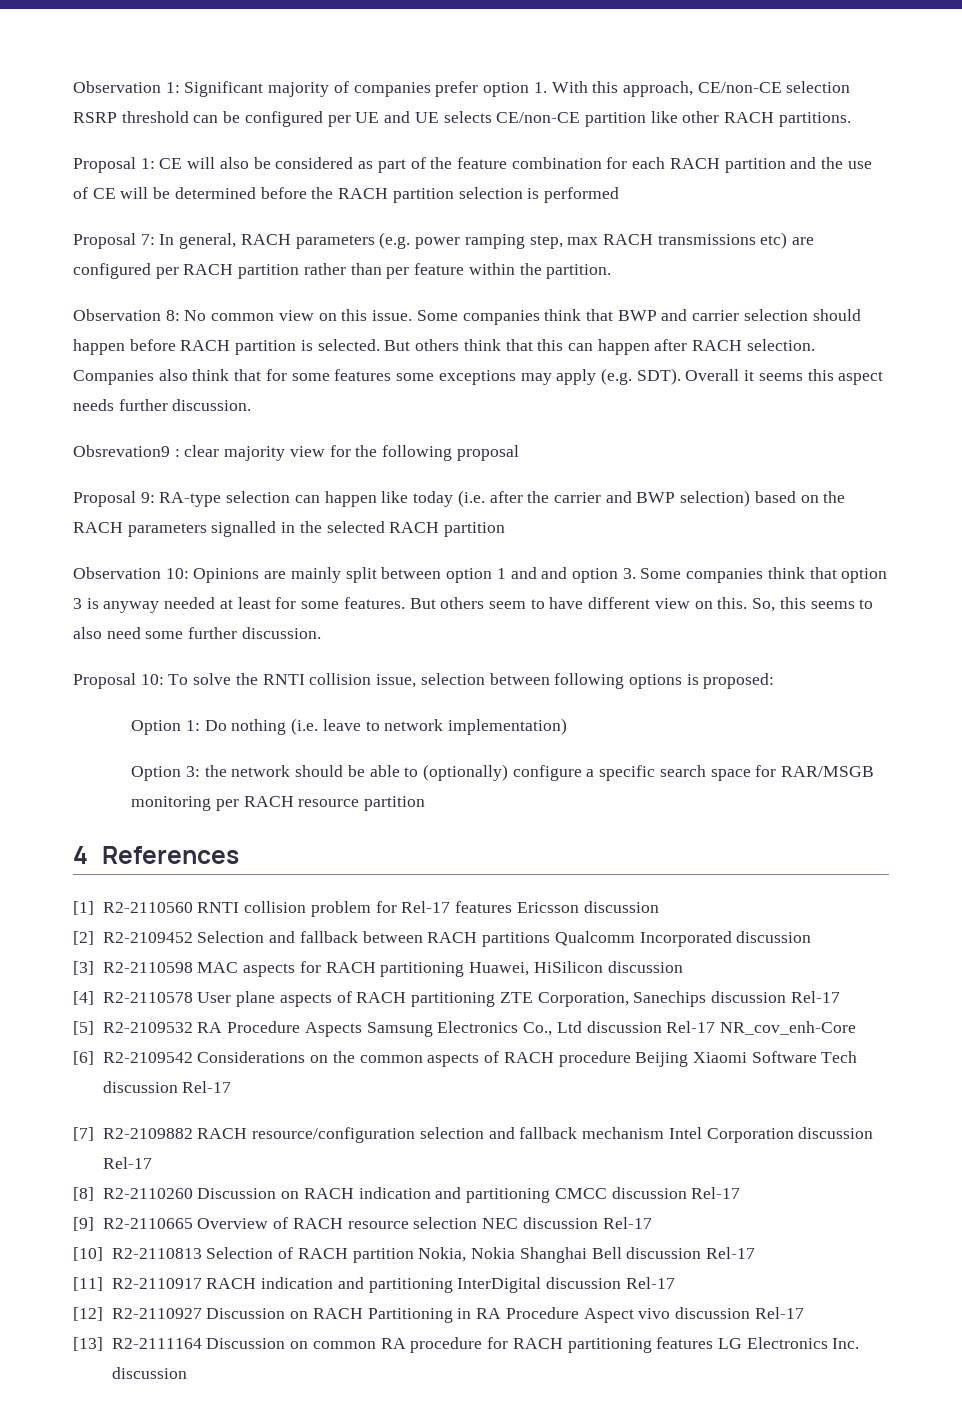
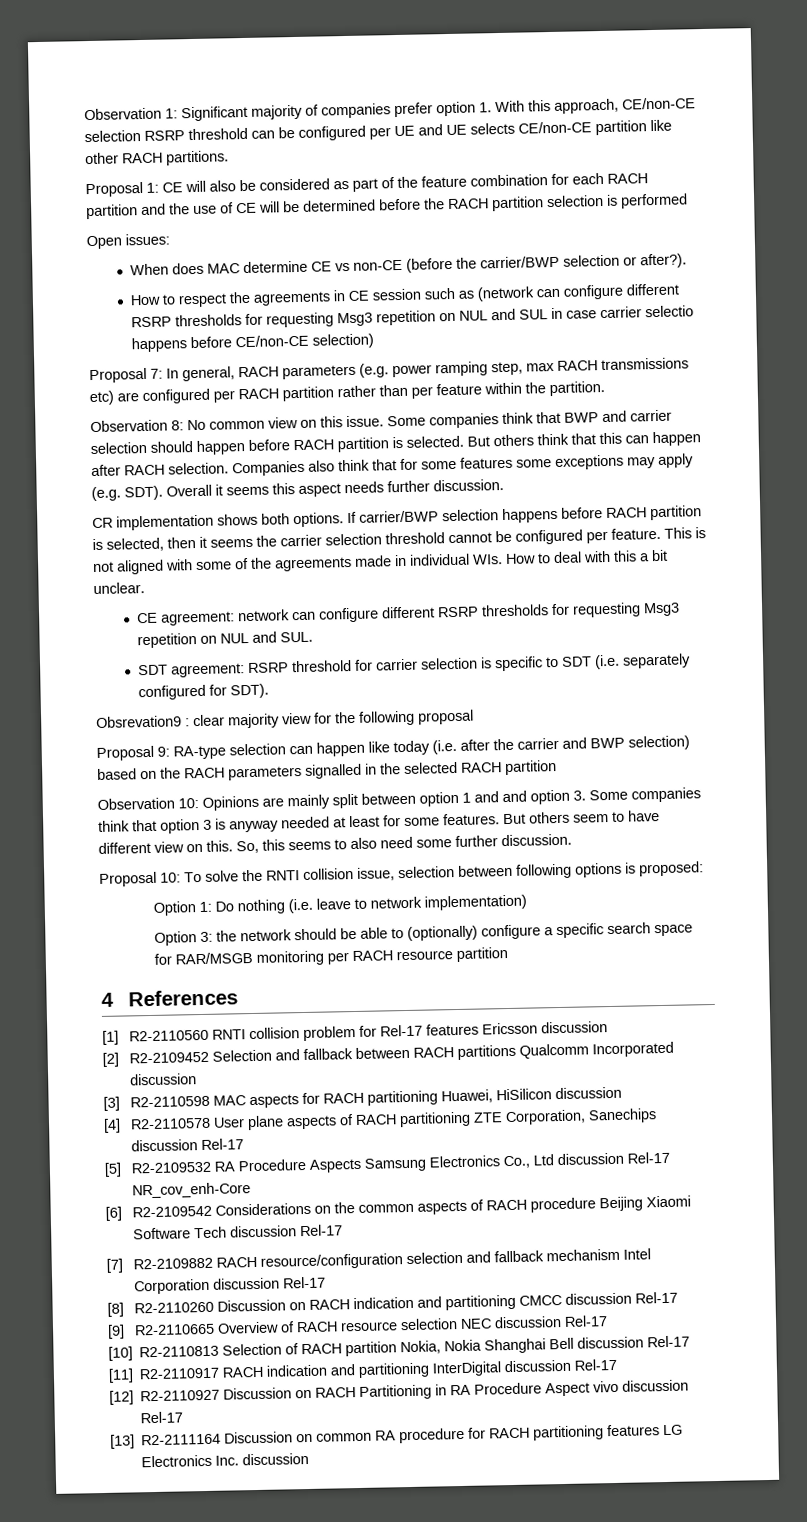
(619, 195) none -> [86,233,170,250] [130,253,688,276] [130,283,680,308] [131,305,695,328] [131,333,375,353] // Open issues: // When does MAC determine CE vs non-CE (before the carrier/BWP selection or after?). // How to respect the agreements in CE session such as (network can configure different RSRP thresholds for requesting Msg3 repetition on NUL and SUL in case carrier selectio happens before CE/non-CE selection)
(252, 405) none -> [92,505,702,531] [92,527,706,552] [93,549,668,575] [93,582,145,595] [137,602,681,626] [137,631,314,649] [138,653,692,678] [138,683,270,701] // CR implementation shows both options. If carrier/BWP selection happens before RACH partition is selected, then it seems the carrier selection threshold cannot be configured per feature. This is not aligned with some of the agreements made in individual WIs. How to deal with this a bit unclear. // CE agreement: network can configure different RSRP thresholds for requesting Msg3 repetition on NUL and SUL. // SDT agreement: RSRP threshold for carrier selection is specific to SDT (i.e. separately configured for SDT).

